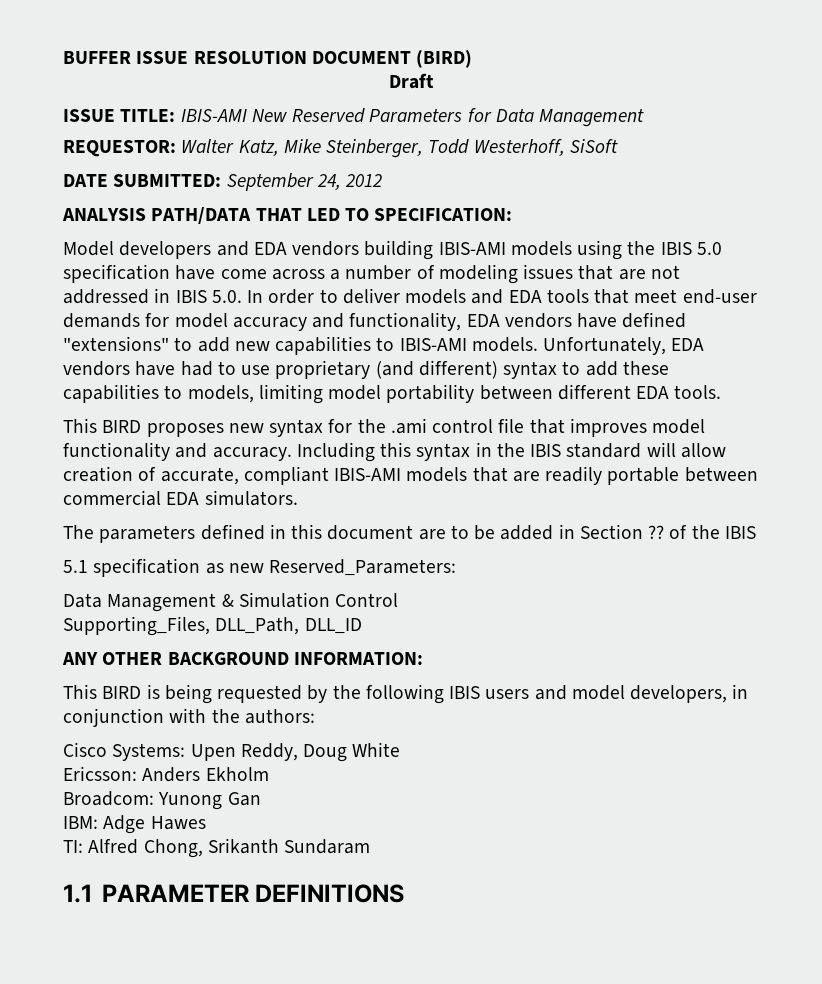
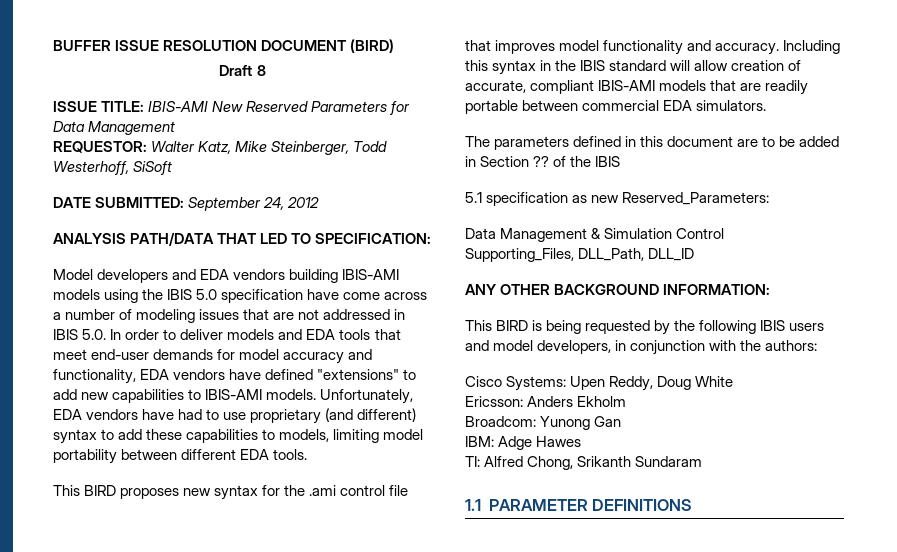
(434, 81) none -> [256,65,266,76] 8

